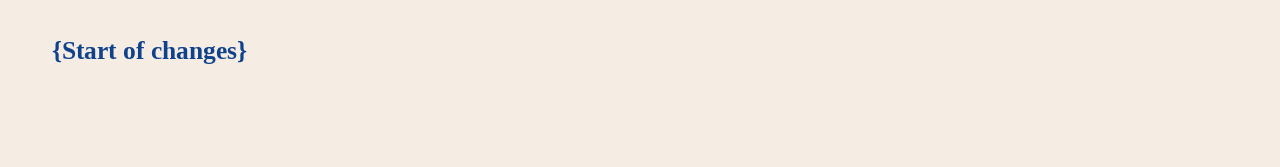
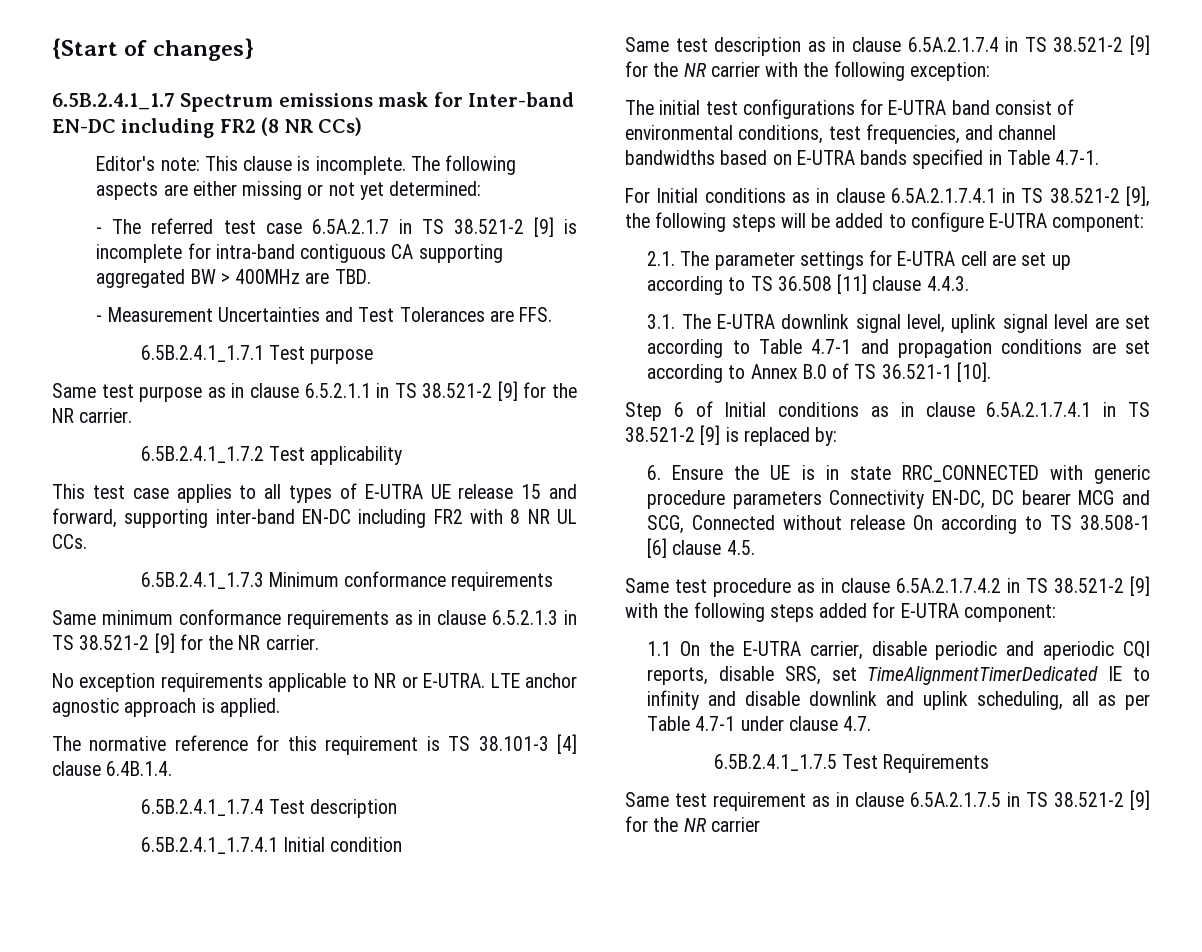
(247, 52) none -> [52,92,574,112] [52,117,362,138] [96,155,517,175] [96,181,482,200] [96,217,577,237] [96,243,503,263] [96,269,371,288] [96,307,553,322] [140,345,374,364] [52,381,577,402] [52,408,133,423] [140,446,403,465] [52,483,577,503] [52,508,577,528] [52,534,87,549] [140,571,554,591] [52,609,577,629] [52,633,319,653] [52,673,578,692] [52,698,280,717] [52,734,578,755] [52,761,173,776] [140,799,398,818] [140,837,403,854] [625,35,1150,56] [625,61,990,81] [625,99,1075,119] [625,124,1057,144] [625,149,1100,169] [625,186,1150,207] [625,212,1145,232] [647,250,1071,270] [647,274,969,295] [647,314,1150,333] [647,339,1150,358] [647,362,991,383] [625,401,1150,421] [625,425,838,446] [647,465,1150,484] [647,490,1150,509] [647,515,1150,534] [647,538,755,558] [625,576,1150,597] [625,602,1056,622] [647,641,1150,660] [647,666,1150,685] [647,690,1150,710] [647,716,872,731] [713,754,990,773] [625,790,1150,811] [625,816,760,832] // 6.5B.2.4.1_1.7 Spectrum emissions mask for Inter-band EN-DC including FR2 (8 NR CCs) // Editor's note: This clause is incomplete. The following aspects are either missing or not yet determined: // - The referred test case 6.5A.2.1.7 in TS 38.521-2 [9] is incomplete for intra-band contiguous CA supporting aggregated BW > 400MHz are TBD. // - Measurement Uncertainties and Test Tolerances are FFS. // 6.5B.2.4.1_1.7.1 Test purpose // Same test purpose as in clause 6.5.2.1.1 in TS 38.521-2 [9] for the NR carrier. // 6.5B.2.4.1_1.7.2 Test applicability // This test case applies to all types of E-UTRA UE release 15 and forward, supporting inter-band EN-DC including FR2 with 8 NR UL CCs. // 6.5B.2.4.1_1.7.3 Minimum conformance requirements // Same minimum conformance requirements as in clause 6.5.2.1.3 in TS 38.521-2 [9] for the NR carrier. // No exception requirements applicable to NR or E-UTRA. LTE anchor agnostic approach is applied. // The normative reference for this requirement is TS 38.101-3 [4] clause 6.4B.1.4. // 6.5B.2.4.1_1.7.4 Test description // 6.5B.2.4.1_1.7.4.1 Initial condition // Same test description as in clause 6.5A.2.1.7.4 in TS 38.521-2 [9] for the NR carrier with the following exception: // The initial test configurations for E-UTRA band consist of environmental conditions, test frequencies, and channel bandwidths based on E-UTRA bands specified in Table 4.7-1. // For Initial conditions as in clause 6.5A.2.1.7.4.1 in TS 38.521-2 [9], the following steps will be added to configure E-UTRA component: // 2.1. The parameter settings for E-UTRA cell are set up according to TS 36.508 [11] clause 4.4.3. // 3.1. The E-UTRA downlink signal level, uplink signal level are set according to Table 4.7-1 and propagation conditions are set according to Annex B.0 of TS 36.521-1 [10]. // Step 6 of Initial conditions as in clause 6.5A.2.1.7.4.1 in TS 38.521-2 [9] is replaced by: // 6. Ensure the UE is in state RRC_CONNECTED with generic procedure parameters Connectivity EN-DC, DC bearer MCG and SCG, Connected without release On according to TS 38.508-1 [6] clause 4.5. // Same test procedure as in clause 6.5A.2.1.7.4.2 in TS 38.521-2 [9] with the following steps added for E-UTRA component: // 1.1 On the E-UTRA carrier, disable periodic and aperiodic CQI reports, disable SRS, set TimeAlignmentTimerDedicated IE to infinity and disable downlink and uplink scheduling, all as per Table 4.7-1 under clause 4.7. // 6.5B.2.4.1_1.7.5 Test Requirements // Same test requirement as in clause 6.5A.2.1.7.5 in TS 38.521-2 [9] for the NR carrier

